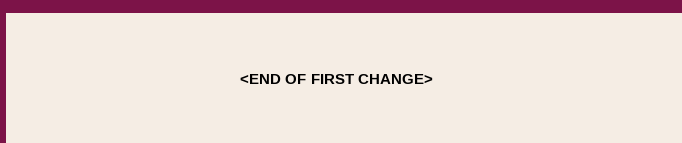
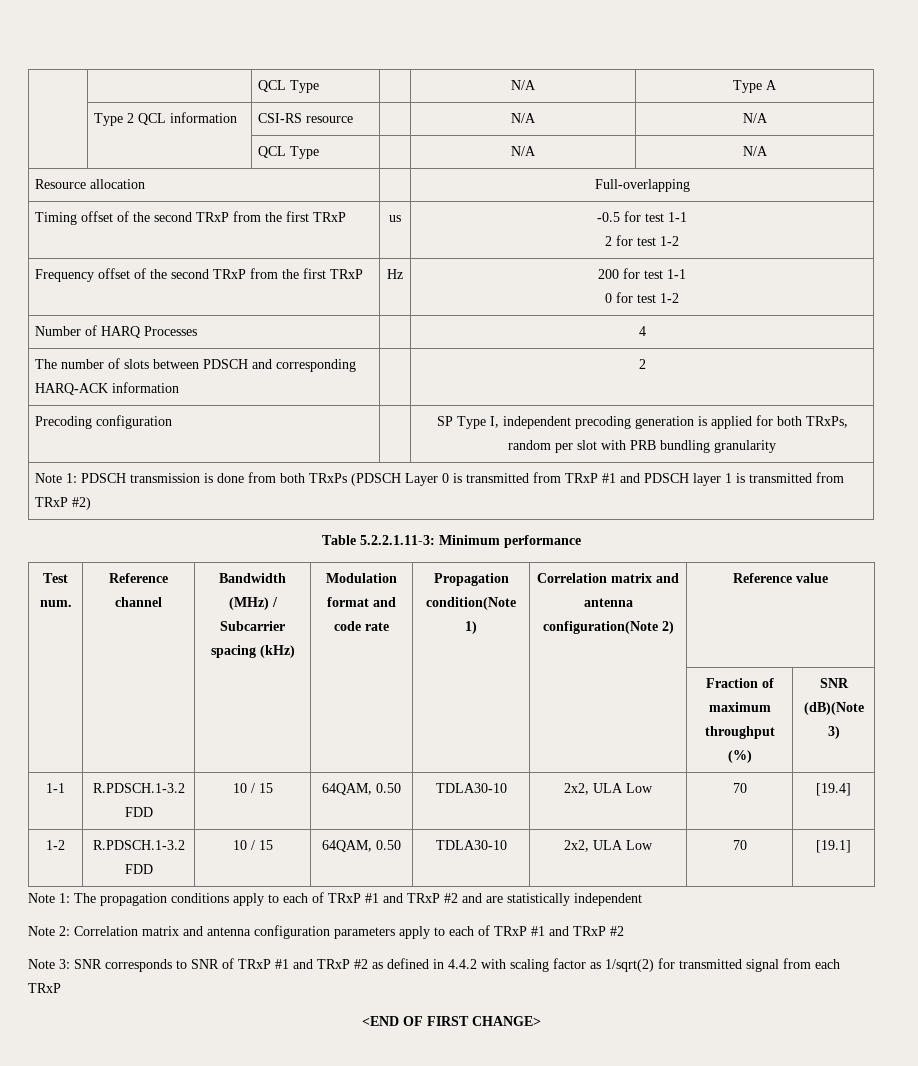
(240, 79) none -> [258,80,320,93] [511,80,536,90] [733,80,777,93] [94,112,238,126] [258,113,354,123] [511,113,536,123] [742,113,768,123] [258,146,320,159] [511,146,536,156] [742,146,768,156] [35,179,146,189] [594,179,690,192] [35,211,347,225] [389,215,401,222] [597,211,687,222] [605,235,679,246] [35,268,364,282] [387,269,403,279] [598,268,686,279] [605,292,679,303] [35,325,198,338] [638,326,646,336] [35,358,357,372] [35,382,180,395] [638,359,646,369] [35,415,173,429] [436,415,848,429] [508,440,776,453] [35,472,845,486] [35,497,92,510] [322,535,581,548] [43,573,68,583] [39,600,72,607] [109,573,168,583] [115,597,162,607] [219,573,286,583] [228,597,278,610] [220,621,285,631] [210,645,295,658] [326,573,397,583] [327,597,396,607] [334,621,389,631] [433,573,509,586] [426,597,516,610] [465,621,477,634] [537,573,679,583] [583,598,633,607] [542,621,674,634] [733,573,828,583] [705,678,774,688] [708,702,771,712] [704,726,775,739] [727,750,752,763] [819,678,849,688] [803,702,864,715] [827,726,840,739] [46,783,65,793] [92,783,185,793] [124,807,153,817] [232,783,273,793] [322,783,401,795] [435,783,507,793] [564,783,653,795] [732,783,747,793] [816,783,851,796] [46,840,65,850] [92,840,185,850] [124,864,153,874] [232,840,273,850] [322,840,401,852] [435,840,507,850] [564,840,653,852] [732,840,747,850] [816,840,851,853] [28,892,642,906] [28,925,624,939] [28,958,840,972] [28,983,61,993] | | QCL Type | | N/A | Type A // | Type 2 QCL information | CSI-RS resource | | N/A | N/A // | | QCL Type | | N/A | N/A // Resource allocation | | Full-overlapping // Timing offset of the second TRxP from the first TRxP | us | -0.5 for test 1-1 // 2 for test 1-2 // Frequency offset of the second TRxP from the first TRxP | Hz | 200 for test 1-1 // 0 for test 1-2 // Number of HARQ Processes | | 4 // The number of slots between PDSCH and corresponding HARQ-ACK information | | 2 // Precoding configuration | | SP Type I, independent precoding generation is applied for both TRxPs, random per slot with PRB bundling granularity // Note 1: PDSCH transmission is done from both TRxPs (PDSCH Layer 0 is transmitted from TRxP #1 and PDSCH layer 1 is transmitted from TRxP #2) // Table 5.2.2.1.11-3: Minimum performance // Test num. | Reference channel | Bandwidth (MHz) / Subcarrier spacing (kHz) | Modulation format and code rate | Propagation condition(Note 1) | Correlation matrix and antenna configuration(Note 2) | Reference value // | | | | | | Fraction of maximum throughput (%) | SNR (dB)(Note 3) // 1-1 | R.PDSCH.1-3.2 FDD | 10 / 15 | 64QAM, 0.50 | TDLA30-10 | 2x2, ULA Low | 70 | [19.4] // 1-2 | R.PDSCH.1-3.2 FDD | 10 / 15 | 64QAM, 0.50 | TDLA30-10 | 2x2, ULA Low | 70 | [19.1] // Note 1: The propagation conditions apply to each of TRxP #1 and TRxP #2 and are statistically independent // Note 2: Correlation matrix and antenna configuration parameters apply to each of TRxP #1 and TRxP #2 // Note 3: SNR corresponds to SNR of TRxP #1 and TRxP #2 as defined in 4.4.2 with scaling factor as 1/sqrt(2) for transmitted signal from each TRxP //

